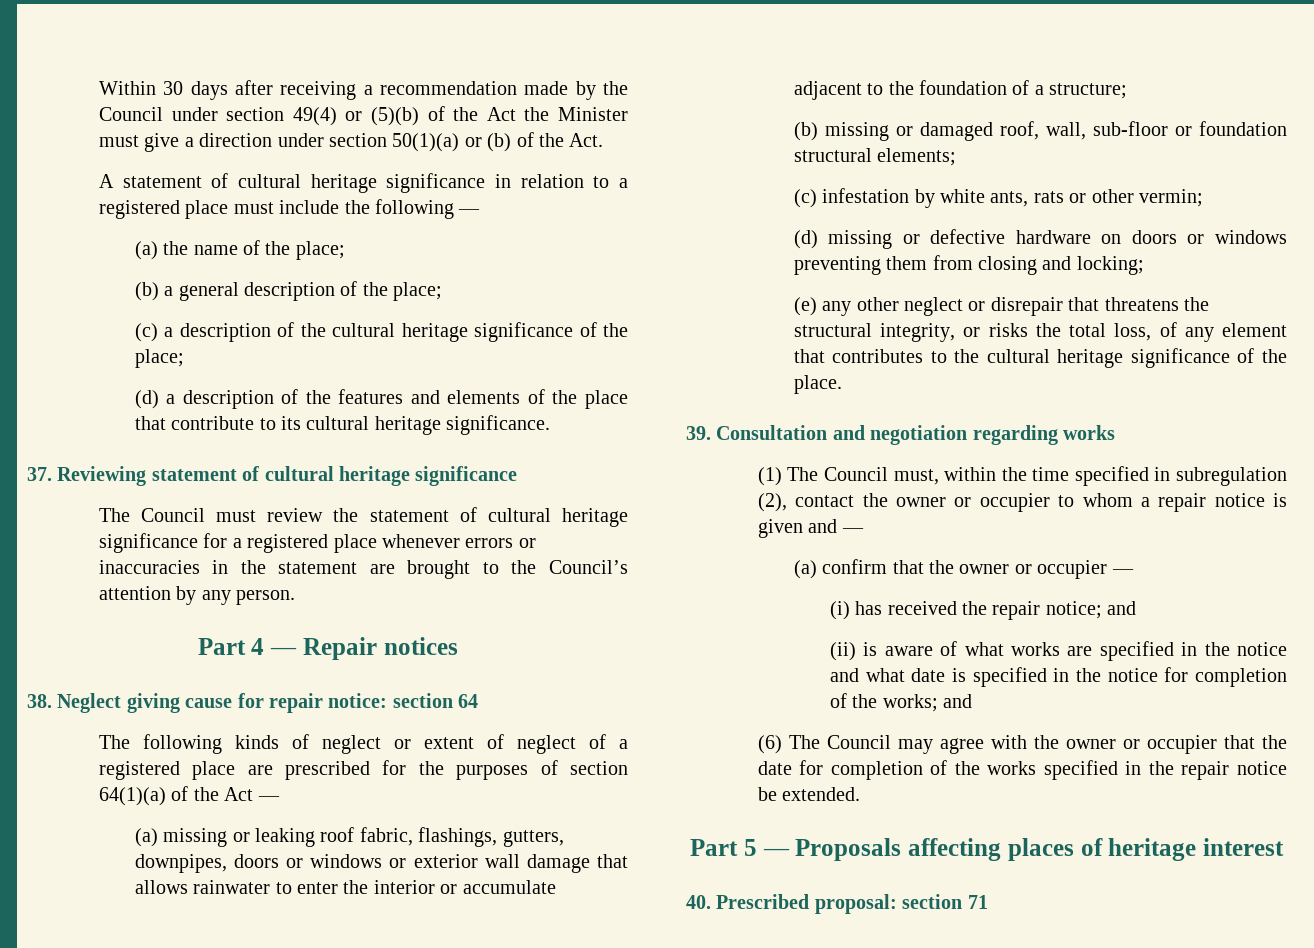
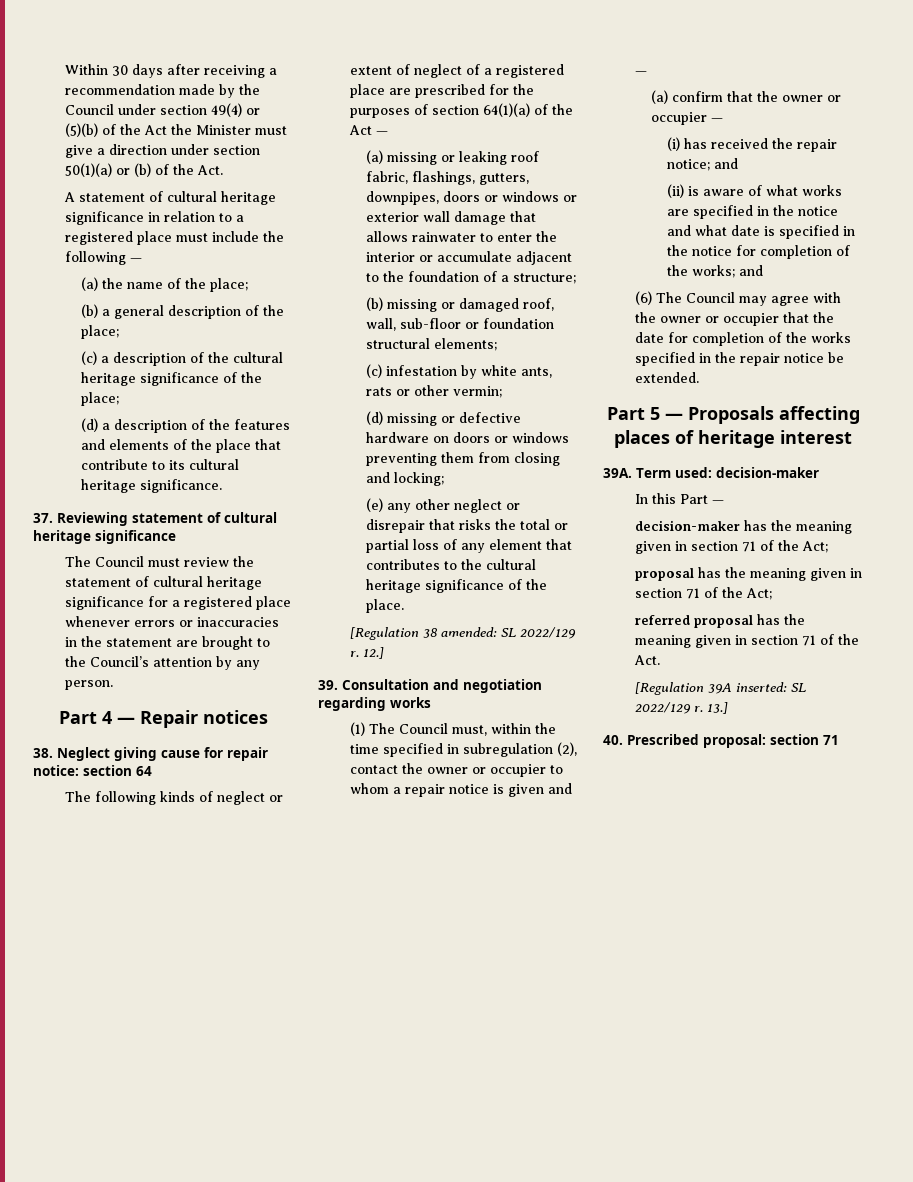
[1104,297,1210,311] [793,323,1152,342] threatens the structural integrity, or risks the total loss, -> [459,519,569,530] [366,539,440,553] risks the total or partial loss
(842, 384) none -> [350,627,577,640] [350,647,385,659] // [Regulation 38 amended: SL 2022/129 r. 12.]
(1284, 847) none -> [603,467,819,478] [635,493,725,504] [635,520,853,534] [635,540,829,554] [635,567,863,581] [635,587,773,600] [635,614,806,628] [635,634,860,648] [634,655,661,665] [635,682,807,695] [635,702,729,714] // 39A. Term used: decision-maker // In this Part — // decision-maker has the meaning given in section 71 of the Act; // proposal has the meaning given in section 71 of the Act; // referred proposal has the meaning given in section 71 of the Act. // [Regulation 39A inserted: SL 2022/129 r. 13.]

